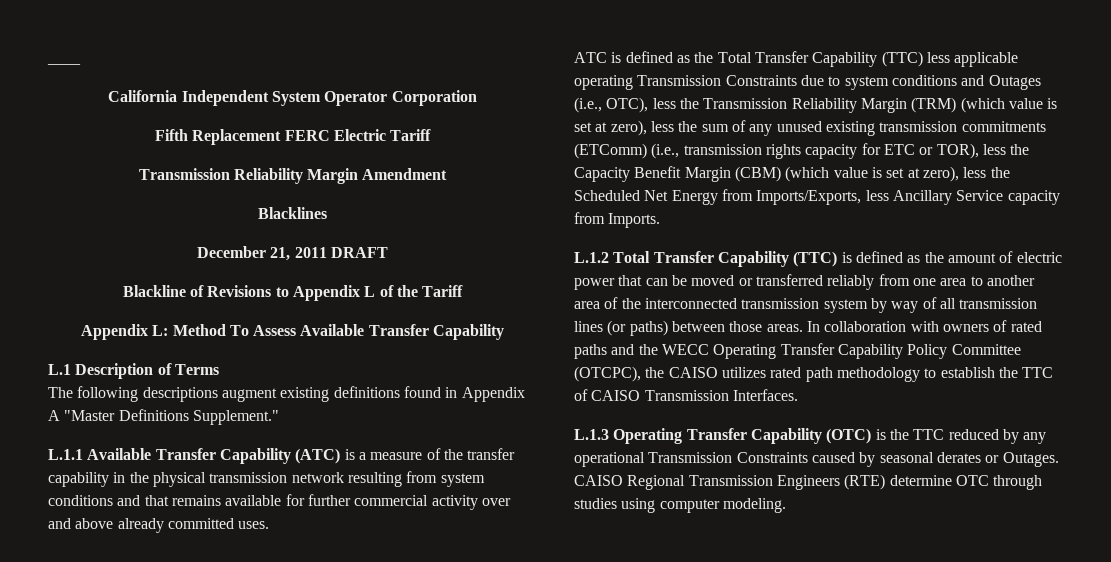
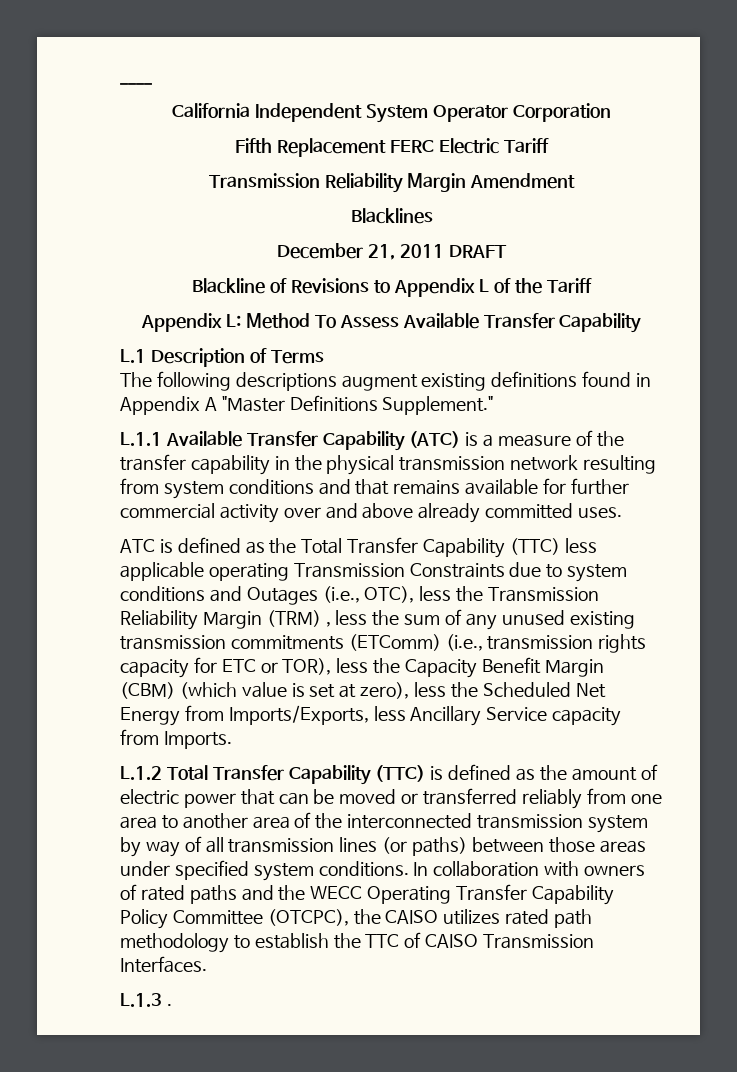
[960,97,1058,113] [574,120,647,136] (which value is set at zero), -> [325,622,331,627] ,
[766,324,803,332] areas. -> [599,840,646,853] [120,860,409,881] areas under specified system conditions.
[613,428,1047,444] [574,452,1059,467] [574,474,1043,490] [574,498,786,513] Operating Transfer Capability (OTC) is the TTC reduced by any operational Transmission Constraints caused by seasonal derates or Outages. CAISO Regional Transmission Engineers (RTE) determine OTC through studies using computer modeling. -> [166,1004,172,1006] .

